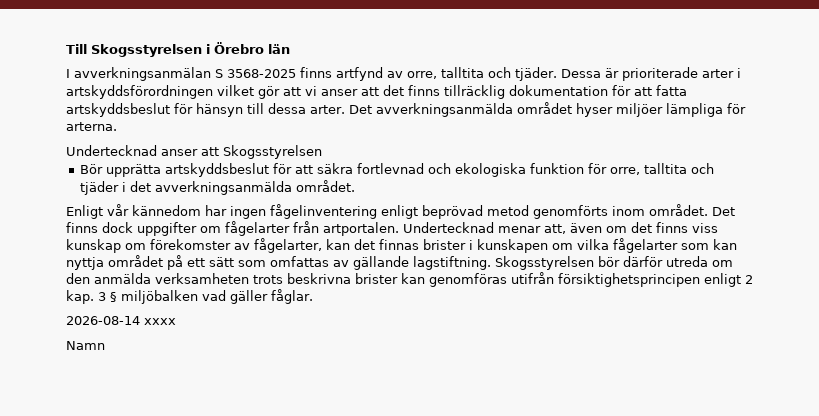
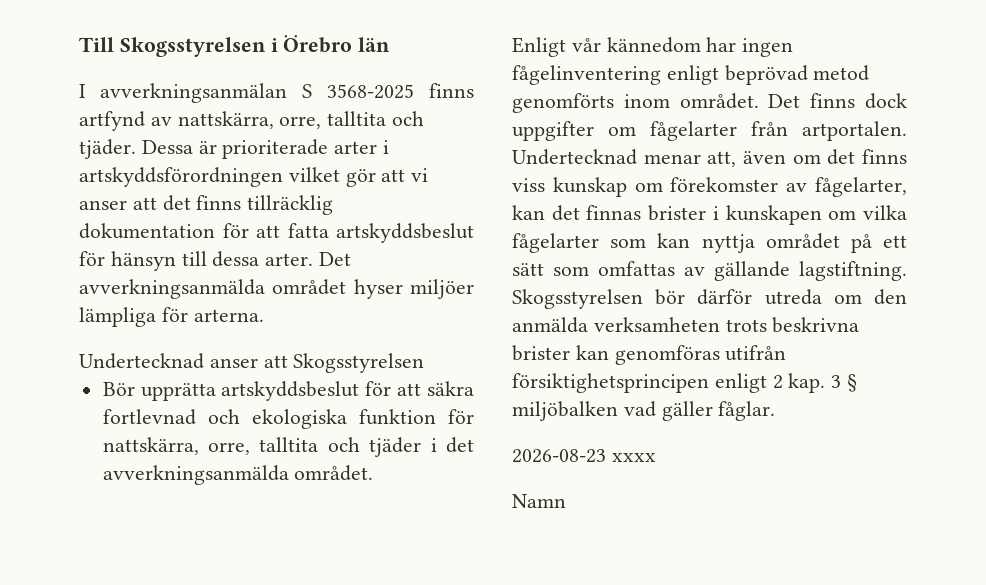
(403, 74) none -> [177,111,274,129] nattskärra,
(608, 168) none -> [102,437,199,455] nattskärra,
[66,316,140,325] 2026-08-14 -> [512,449,606,463] 2026-08-23

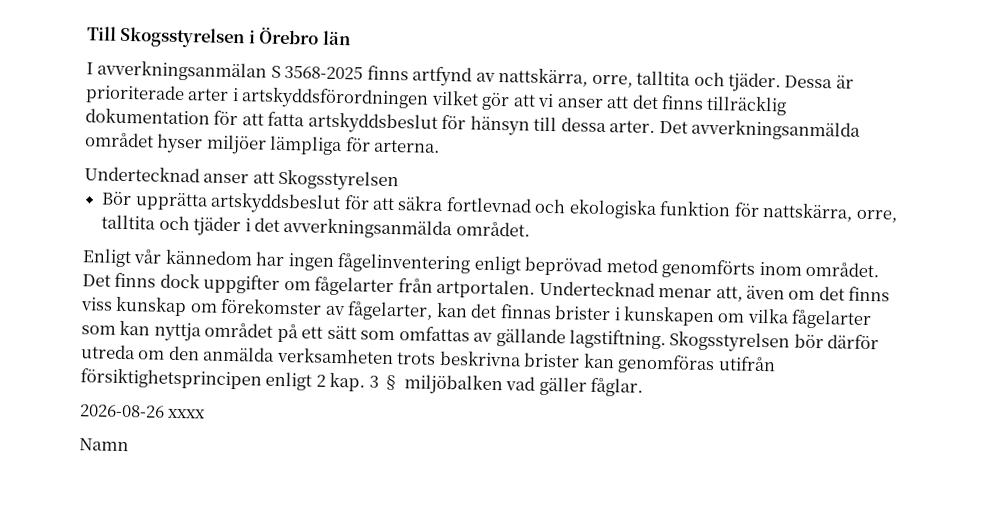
[512,449,606,463] 2026-08-23 -> [79,404,165,418] 2026-08-26

